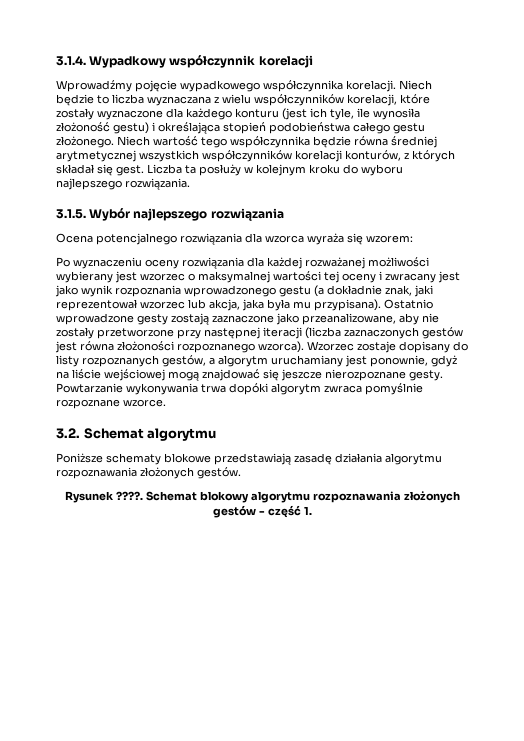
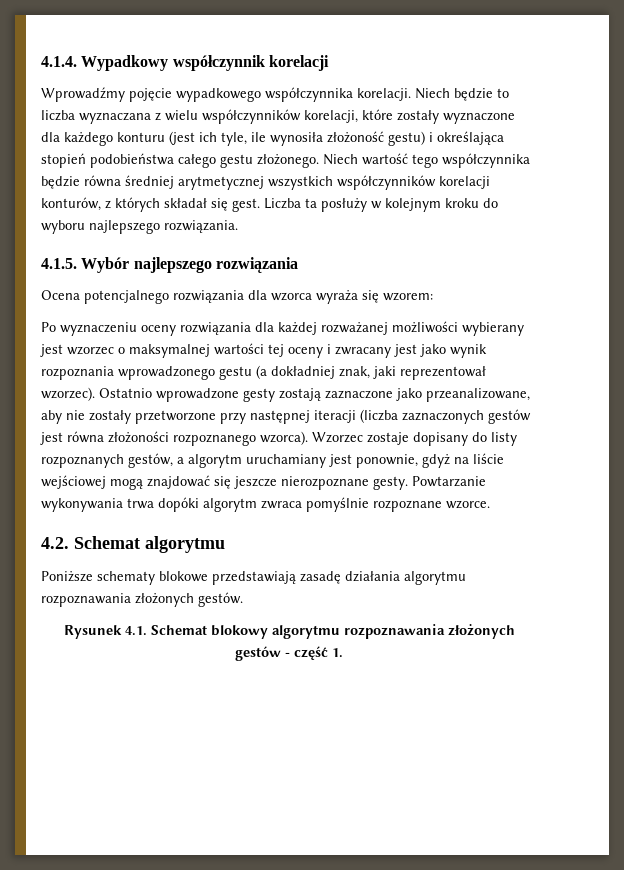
[56,56,86,66] 3.1.4. -> [41,56,77,67] 4.1.4.
[56,209,86,219] 3.1.5. -> [41,258,77,269] 4.1.5.
[327,285,382,295] dokładnie -> [271,366,335,379] dokładniej
[140,299,381,311] wzorzec lub akcja, jaka była mu przypisana). -> [41,387,95,401] wzorzec).
[56,428,80,439] 3.2. -> [41,537,69,549] 4.2.
[115,491,143,500] ????. -> [124,626,147,636] 4.1.

